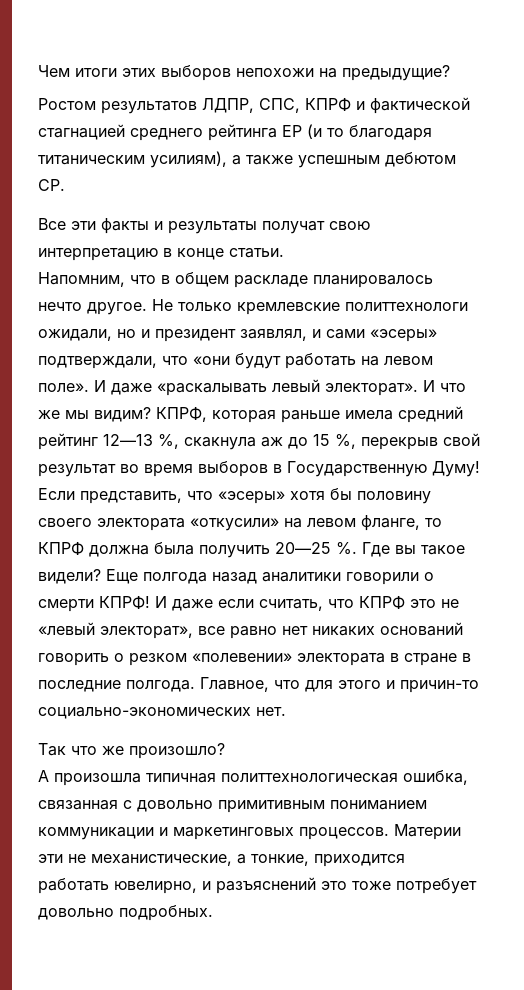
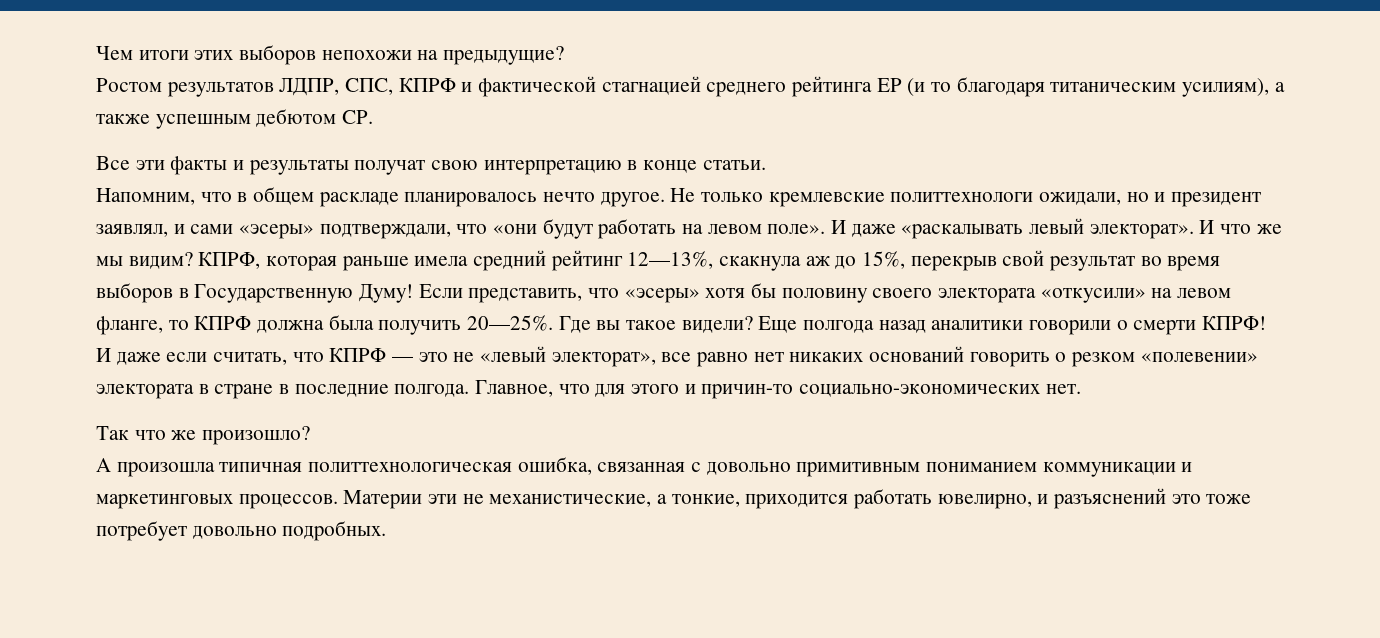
[103,434,179,449] 12—13 %, -> [627,251,714,269] 12—13%,
[313,434,356,449] 15 %, -> [862,251,906,269] 15%,
[275,542,357,555] 20—25 %. -> [467,315,554,331] 20—25%.
(405, 602) none -> [392,356,414,362] —

